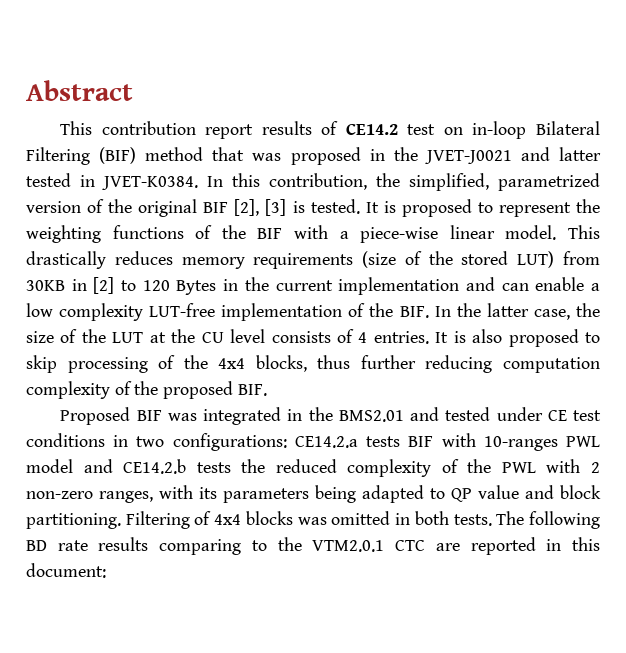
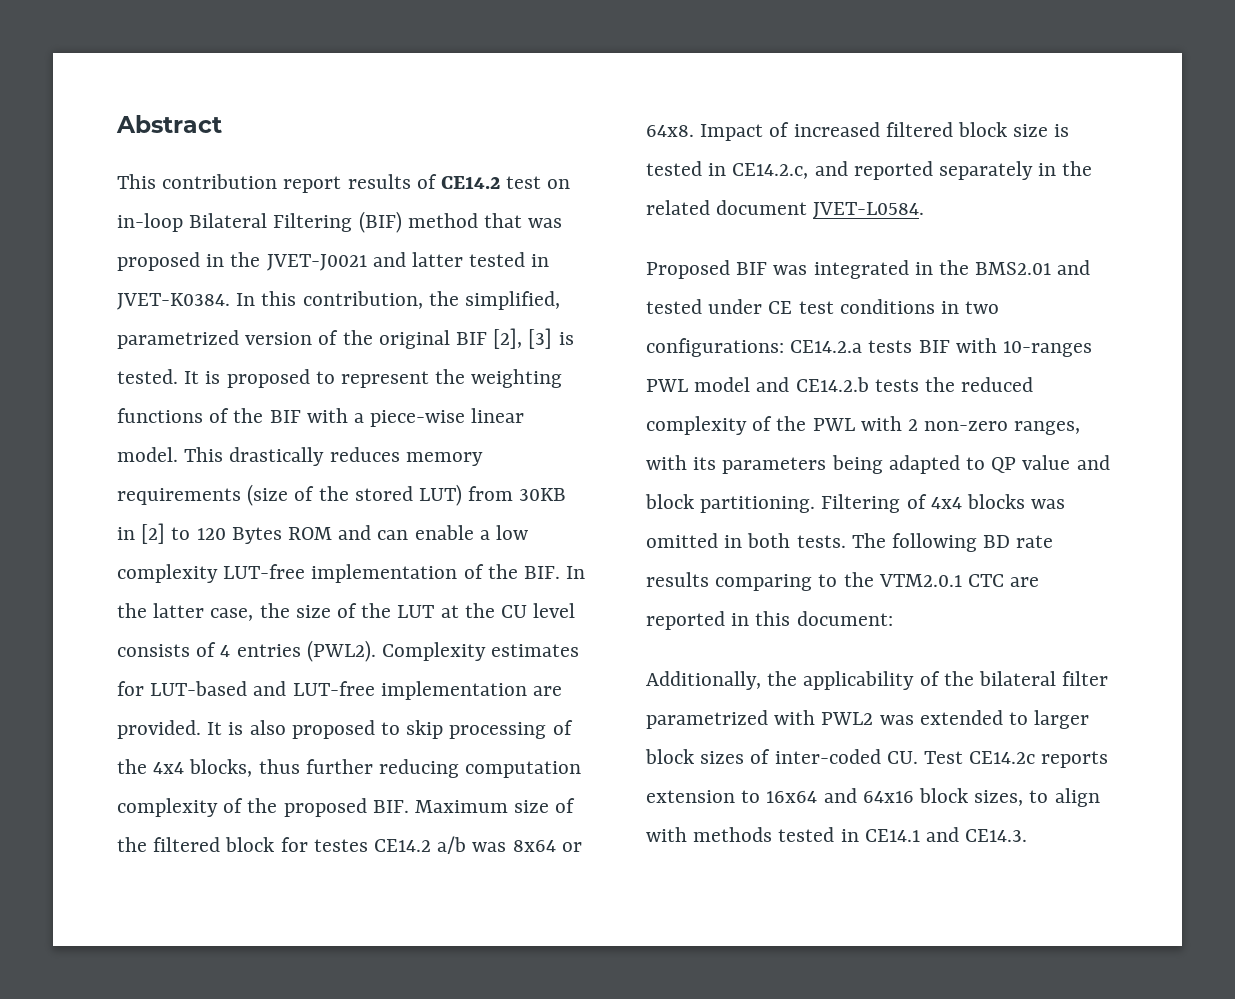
[223,277,460,295] in the current implementation -> [288,527,333,540] ROM
[373,331,429,344] entries. -> [236,640,580,662] [117,681,563,700] [117,720,201,739] entries (PWL2). Complexity estimates for LUT-based and LUT-free implementation are provided.
(267, 390) none -> [415,798,576,813] [117,836,582,854] [646,122,1070,141] [646,161,1093,180] [646,200,925,219] Maximum size of the filtered block for testes CE14.2 a/b was 8x64 or 64x8. Impact of increased filtered block size is tested in CE14.2.c, and reported separately in the related document JVET-L0584.
(106, 570) none -> [646,671,1109,690] [646,710,1090,729] [645,749,1109,768] [646,788,1100,807] [646,827,1028,842] // Additionally, the applicability of the bilateral filter parametrized with PWL2 was extended to larger block sizes of inter-coded CU. Test CE14.2c reports extension to 16x64 and 64x16 block sizes, to align with methods tested in CE14.1 and CE14.3.

